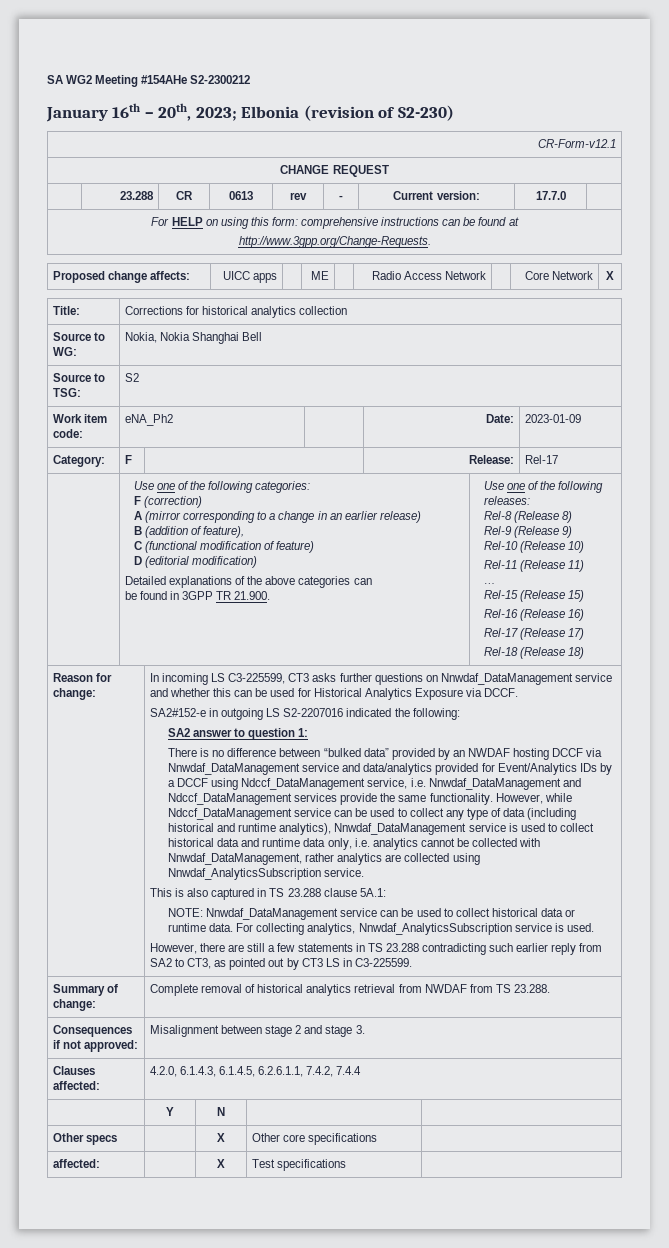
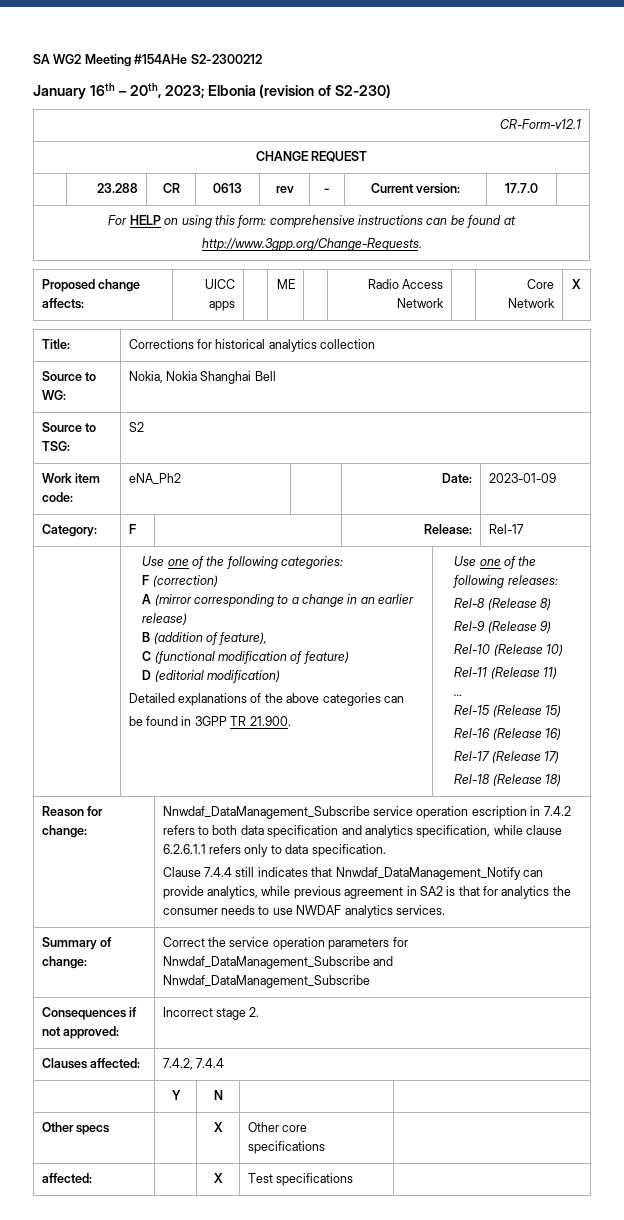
[149,673,612,685] [149,688,519,700] [149,708,460,720] [168,728,309,740] [168,748,603,760] [168,763,612,775] [168,778,581,790] [168,793,572,805] [168,808,577,820] [168,823,594,835] [168,838,541,850] [168,853,480,865] [168,868,365,880] [149,888,386,900] [168,908,576,920] [168,923,594,935] [149,943,603,955] [149,958,412,970] [52,984,119,996] [52,999,96,1011] [149,984,550,996] [52,1025,132,1037] [52,1040,139,1052] [149,1025,365,1037] [52,1066,95,1075] [52,1081,100,1090] [149,1066,304,1077] In incoming LS C3-225599, CT3 asks further questions on Nnwdaf_DataManagement service and whether this can be used for Historical Analytics Exposure via DCCF. // SA2#152-e in outgoing LS S2-2207016 indicated the following: // SA2 answer to question 1: // There is no difference between “bulked data” provided by an NWDAF hosting DCCF via Nnwdaf_DataManagement service and data/analytics provided for Event/Analytics IDs by a DCCF using Ndccf_DataManagement service, i.e. Nnwdaf_DataManagement and Ndccf_DataManagement services provide the same functionality. However, while Ndccf_DataManagement service can be used to collect any type of data (including historical and runtime analytics), Nnwdaf_DataManagement service is used to collect historical data and runtime data only, i.e. analytics cannot be collected with Nnwdaf_DataManagement, rather analytics are collected using Nnwdaf_AnalyticsSubscription service. // This is also captured in TS 23.288 clause 5A.1: // NOTE: Nnwdaf_DataManagement service can be used to collect historical data or runtime data. For collecting analytics, Nnwdaf_AnalyticsSubscription service is used. // However, there are still a few statements in TS 23.288 contradicting such earlier reply from SA2 to CT3, as pointed out by CT3 LS in C3-225599. // Summary of change: | Complete removal of historical analytics retrieval from NWDAF from TS 23.288. // Consequences if not approved: | Misalignment between stage 2 and stage 3. // Clauses affected: | 4.2.0, 6.1.4.3, 6.1.4.5, 6.2.6.1.1, -> [162,806,571,819] [162,825,563,838] [162,844,386,857] [162,867,543,880] [162,886,571,899] [162,905,445,918] [41,937,113,950] [41,956,87,969] [162,937,408,950] [162,956,394,969] [162,975,370,988] [41,1007,138,1020] [41,1026,120,1039] [162,1007,260,1020] [41,1058,141,1069] Nnwdaf_DataManagement_Subscribe service operation escription in 7.4.2 refers to both data specification and analytics specification, while clause 6.2.6.1.1 refers only to data specification. // Clause 7.4.4 still indicates that Nnwdaf_DataManagement_Notify can provide analytics, while previous agreement in SA2 is that for analytics the consumer needs to use NWDAF analytics services. // Summary of change: | Correct the service operation parameters for Nnwdaf_DataManagement_Subscribe and Nnwdaf_DataManagement_Subscribe // Consequences if not approved: | Incorrect stage 2. // Clauses affected: |

